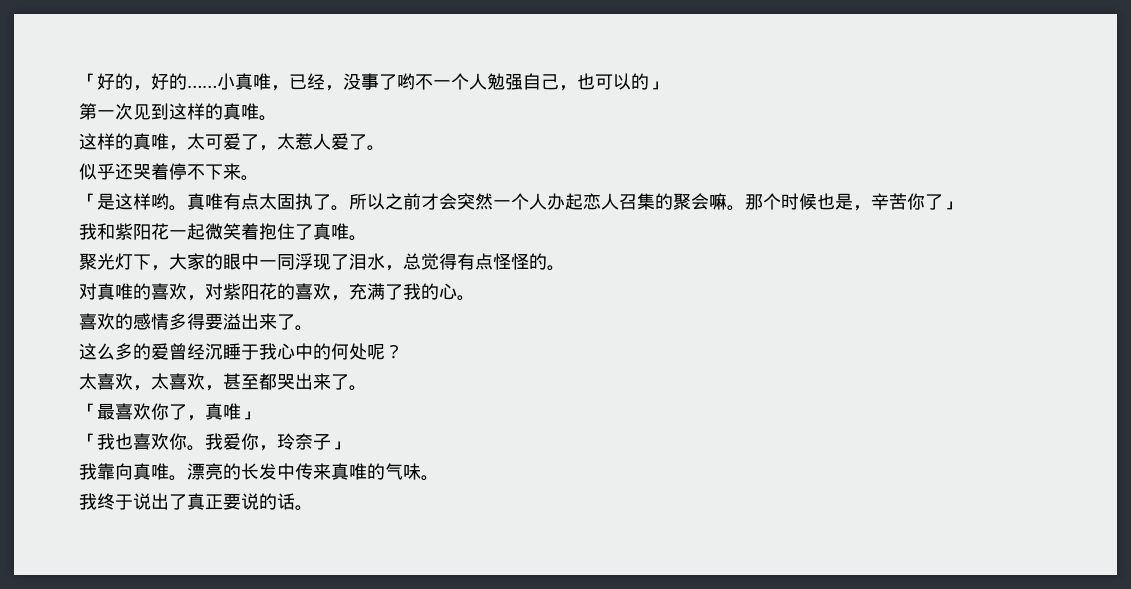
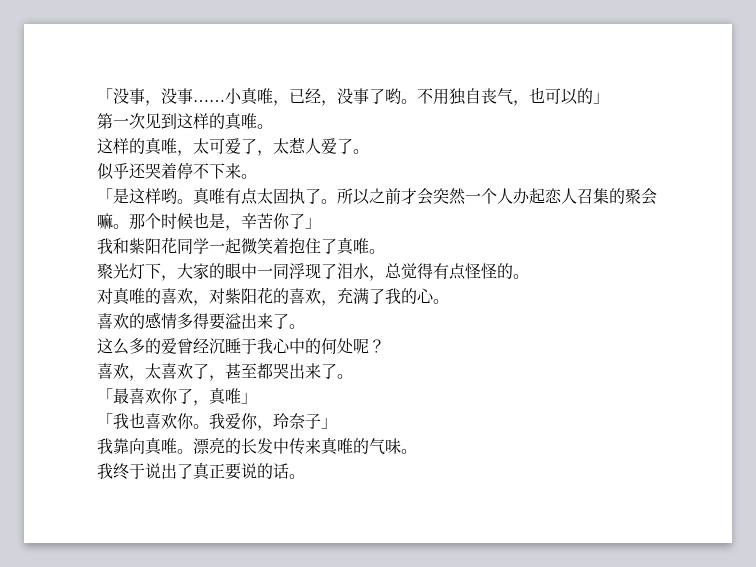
[79,73,187,91] 「好的，好的 -> [97,88,193,106] 「没事，没事
[415,73,559,90] 不一个人勉强自己 -> [401,88,513,105] 。不用独自丧气
(169, 231) none -> [177,238,209,254] 同学
[79,373,97,390] 太 -> (385, 346) none
(205, 381) none -> [193,363,209,379] 了

